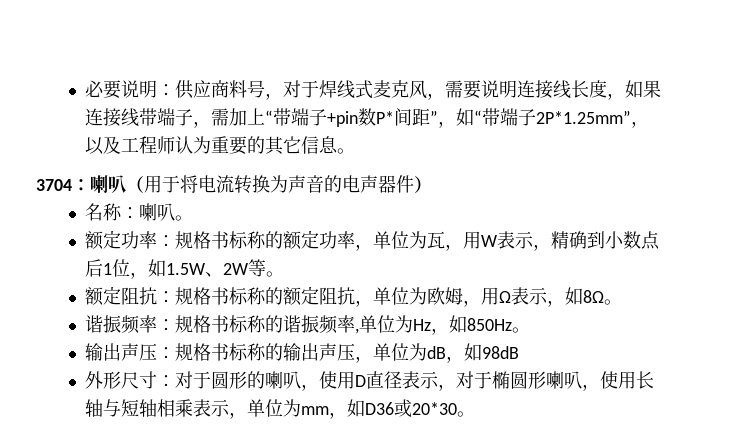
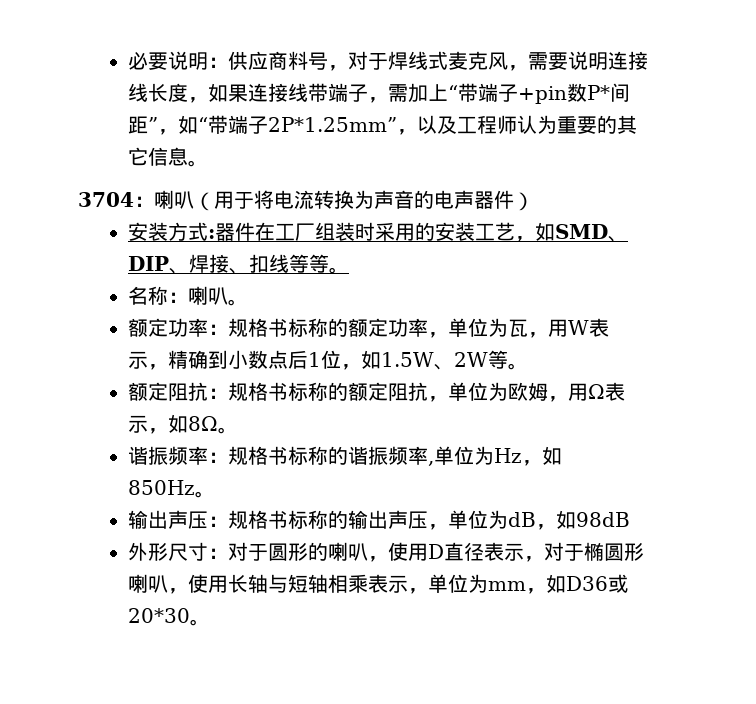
(432, 184) none -> [128,222,629,242] [128,254,350,274] // 安装方式:器件在工厂组装时采用的安装工艺，如SMD、DIP、焊接、扣线等等。

